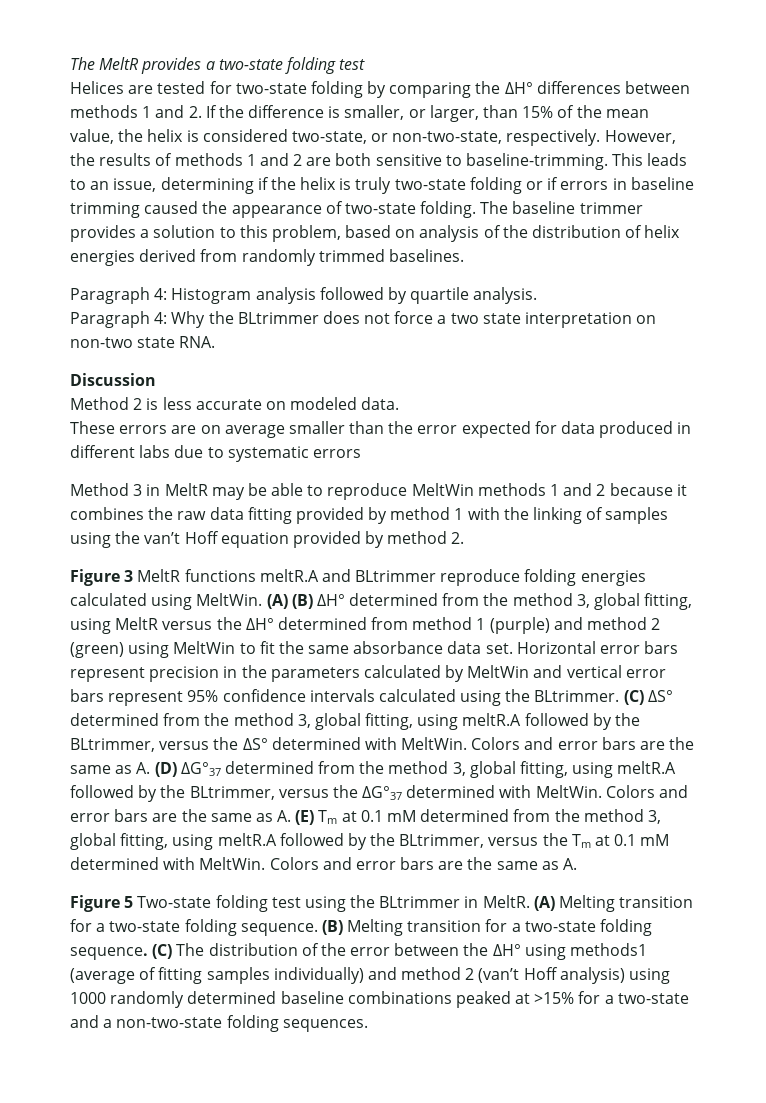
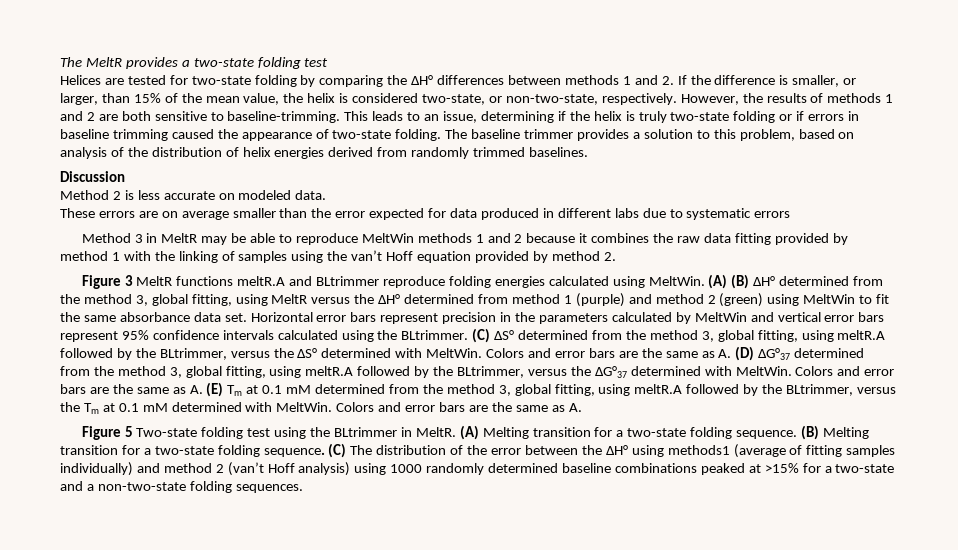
[70,287,538,304] [70,311,657,328] [70,336,216,348] // Paragraph 4: Histogram analysis followed by quartile analysis. // Paragraph 4: Why the BLtrimmer does not force a two state interpretation on non-two state RNA. -> (589, 152) none

